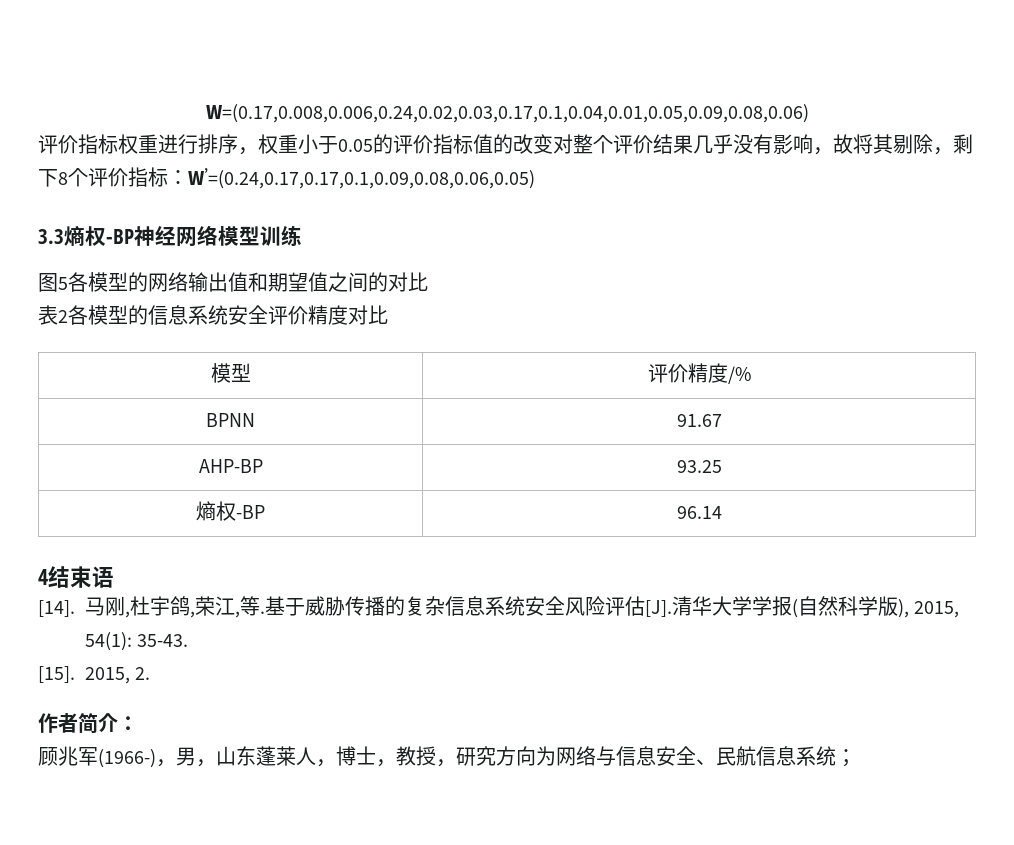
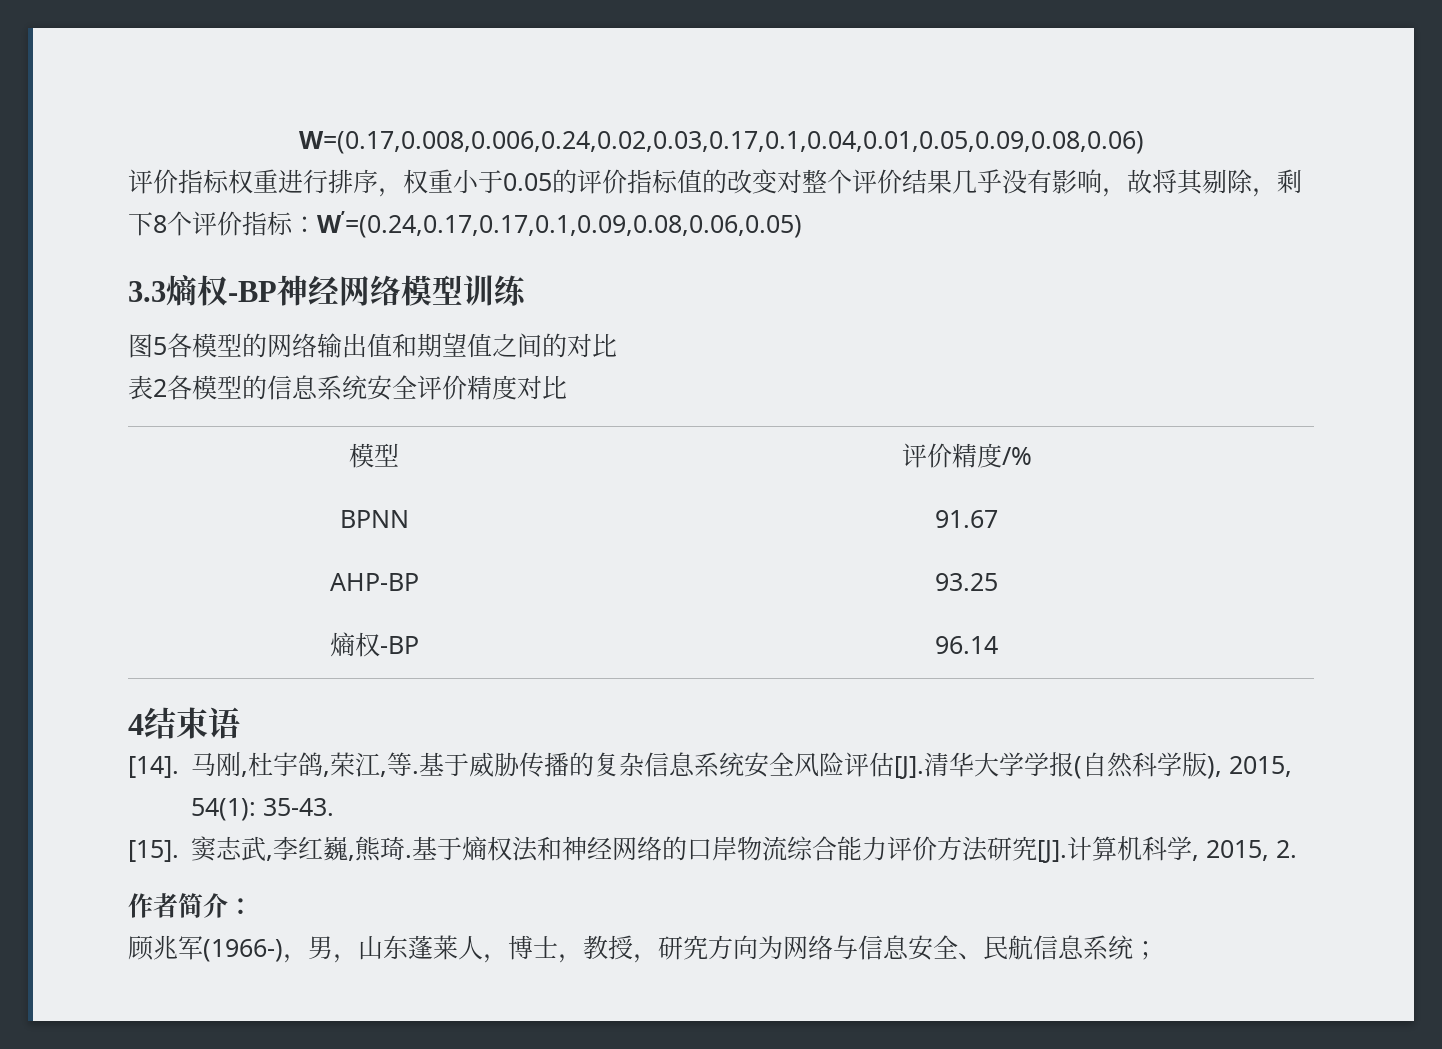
(75, 674) none -> [191,836,1200,863] 窦志武,李红巍,熊琦.基于熵权法和神经网络的口岸物流综合能力评价方法研究[J].计算机科学,

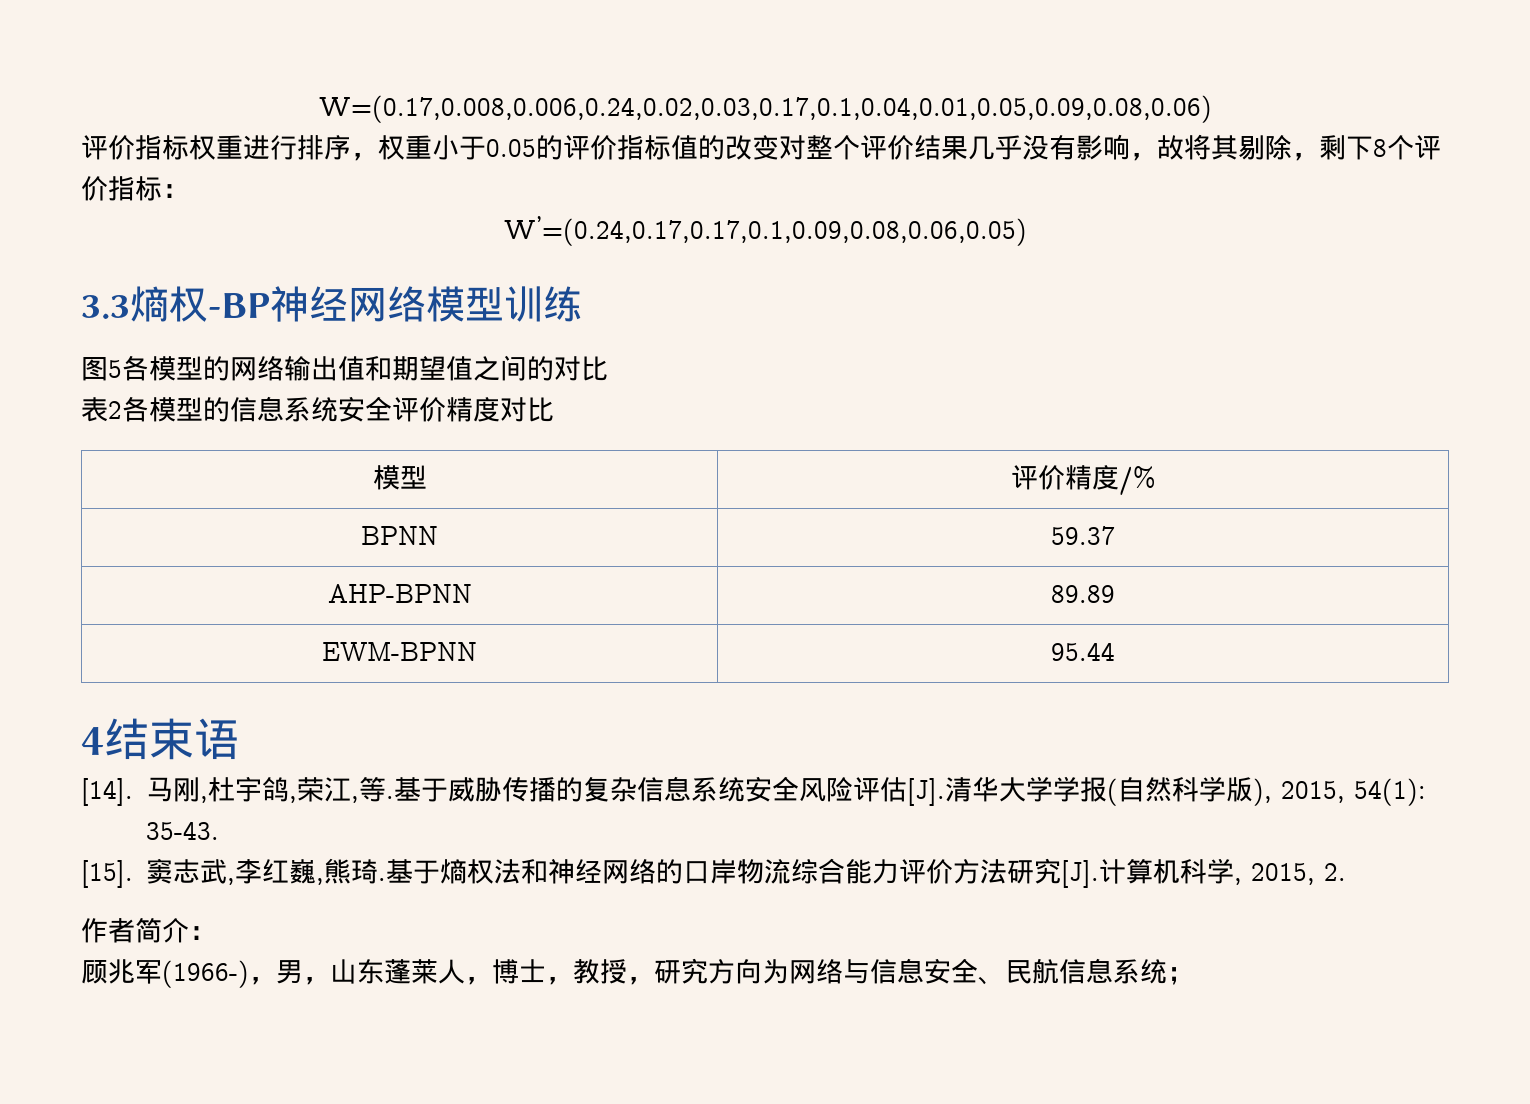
(317, 224) none -> (189, 191) //
[934,510,998,528] [329,573,419,591] [934,573,998,591] [329,632,419,657] [934,636,998,654] 91.67 // AHP-BP | 93.25 // 熵权-BP | 96.14 -> [1051,526,1115,545] [327,584,472,603] [1051,585,1115,603] [322,642,477,661] [1051,642,1115,661] 59.37 // AHP-BPNN | 89.89 // EWM-BPNN | 95.44

